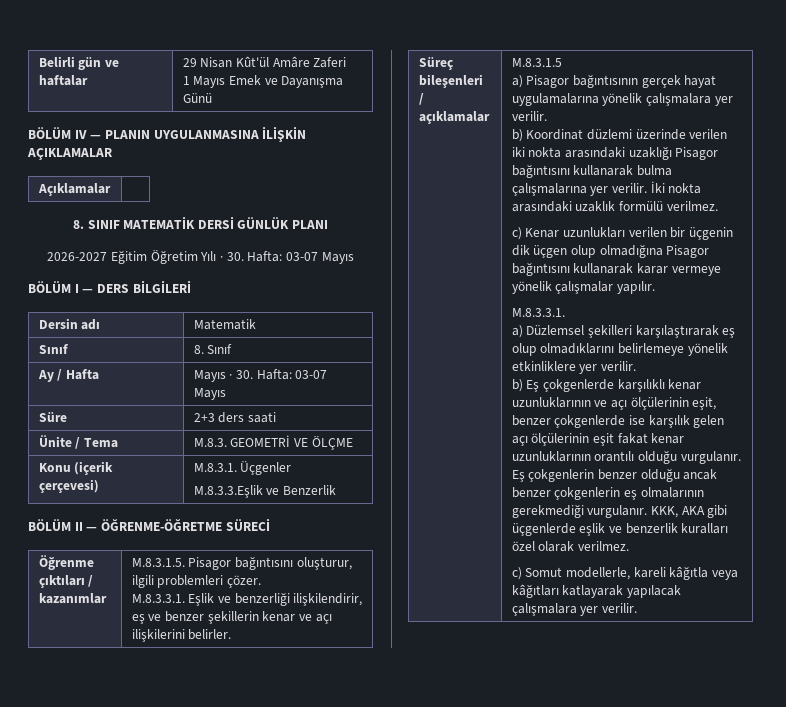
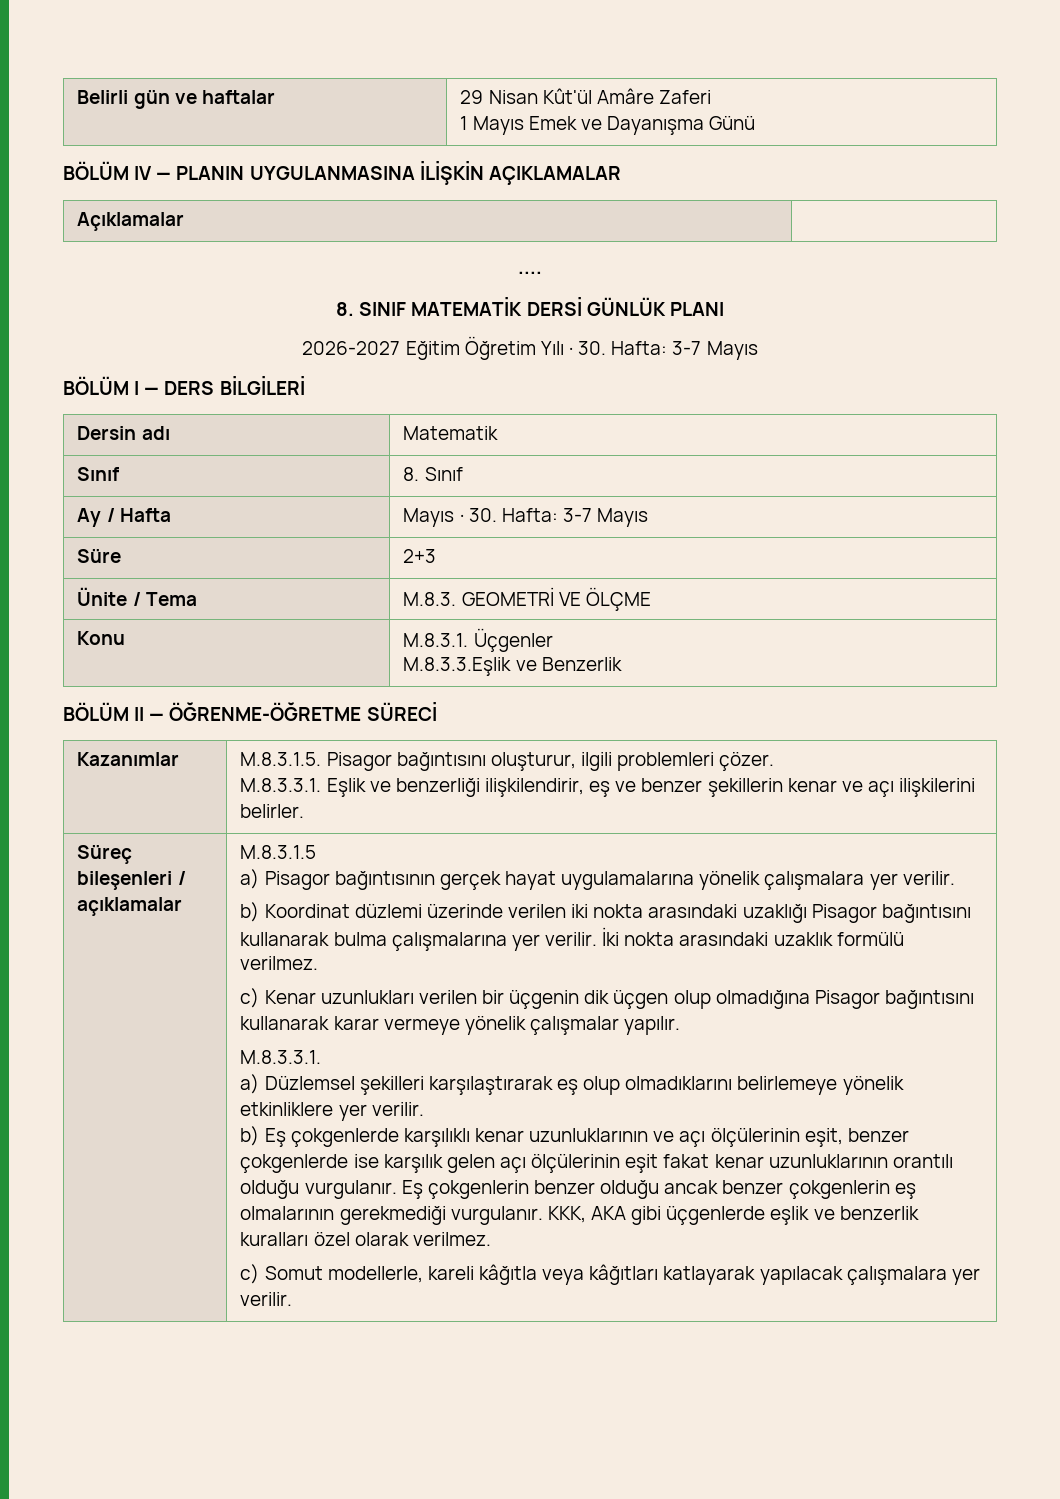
(111, 189) none -> [518,271,542,274] // ....
[285,252,318,261] 03-07 -> [672,341,702,355] 3-7
[295,370,328,379] 03-07 -> [562,508,592,522] 3-7
[218,412,276,423] ders saati -> (437, 556) none
[74,461,114,475] [38,479,99,493] (içerik çerçevesi) -> (126, 638) none
[38,555,94,570] [38,575,94,588] [38,593,107,604] Öğrenme çıktıları / kazanımlar -> [77,752,180,766] Kazanımlar

